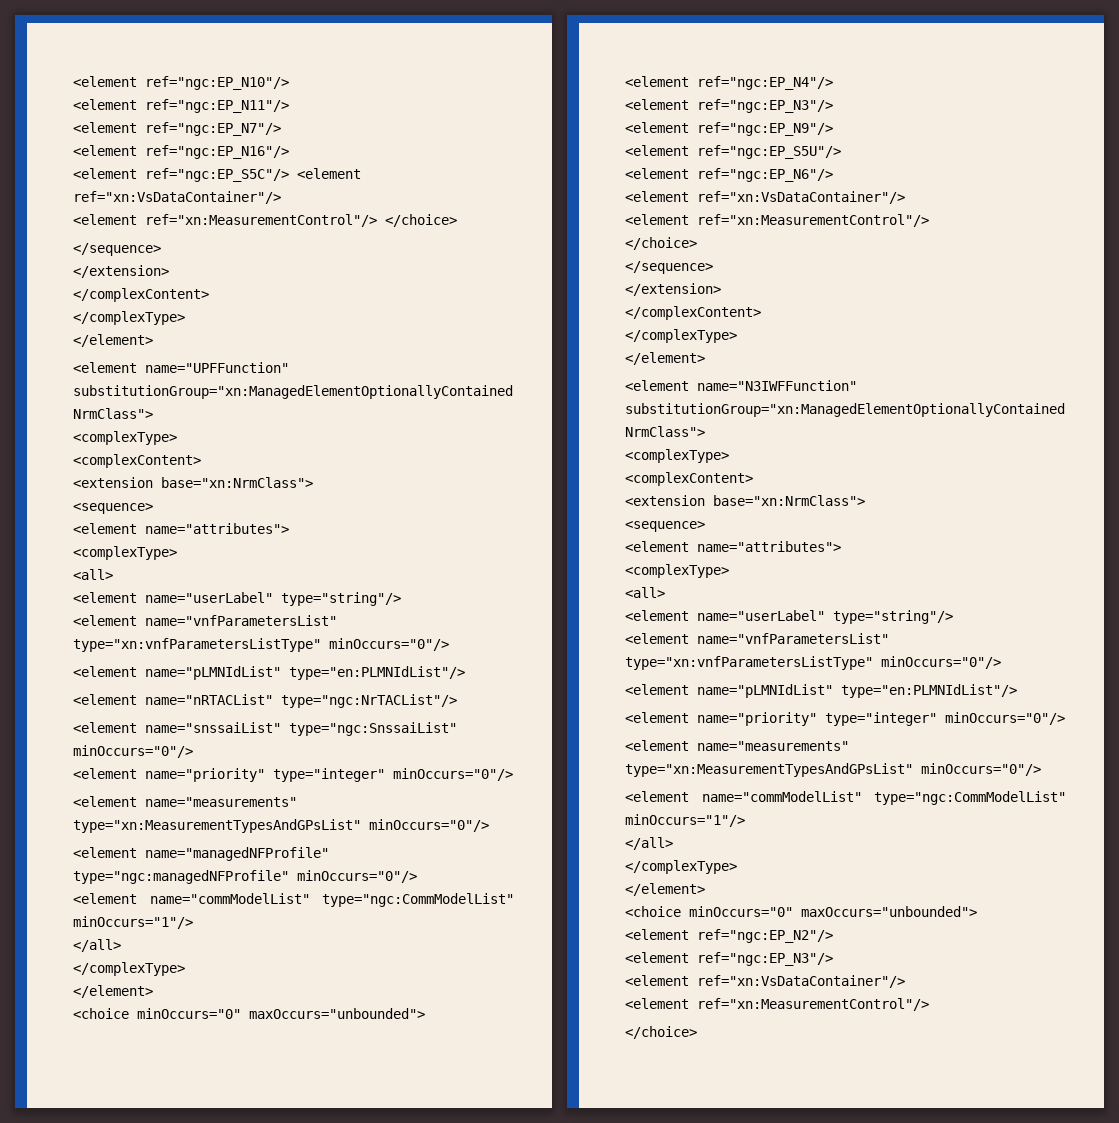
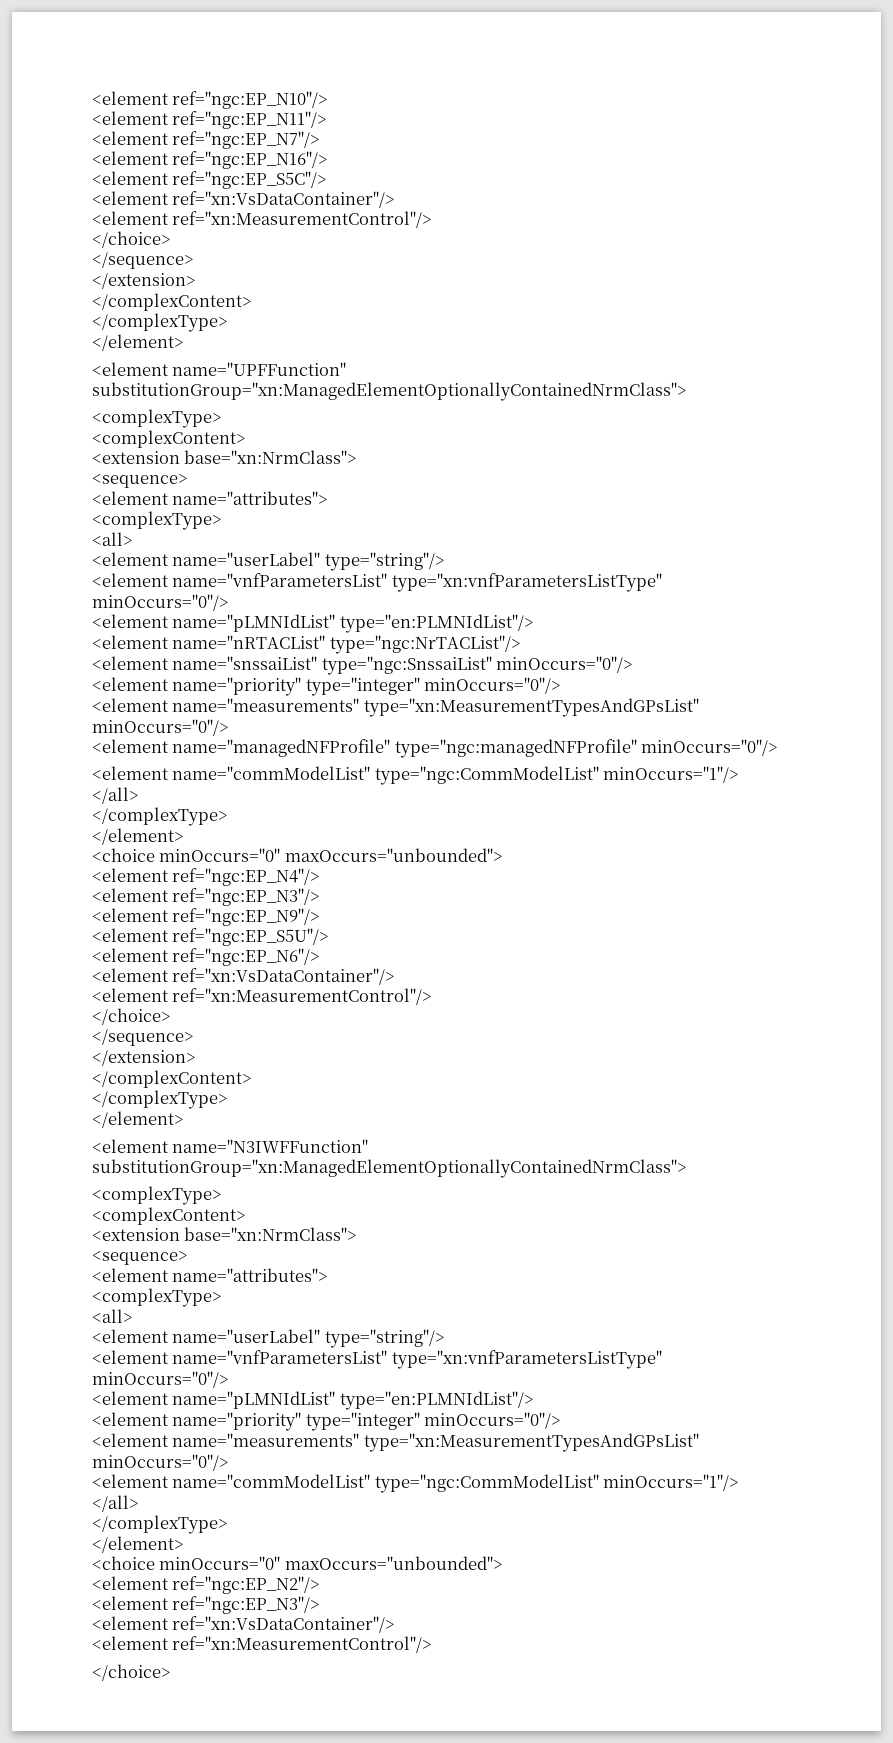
[297,168,361,179] [73,191,281,204] [73,214,377,227] <element ref="xn:VsDataContainer"/> // <element ref="xn:MeasurementControl"/> -> [92,191,396,208] [92,211,433,228] // <element ref="xn:VsDataContainer"/> // <element ref="xn:MeasurementControl"/> //

